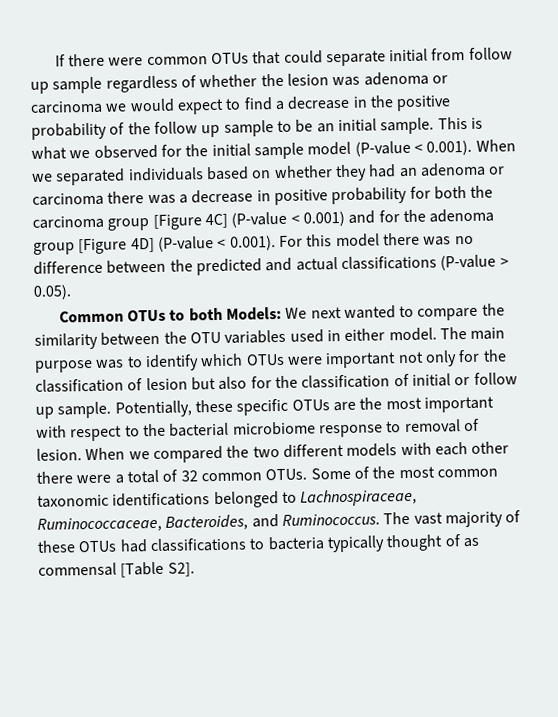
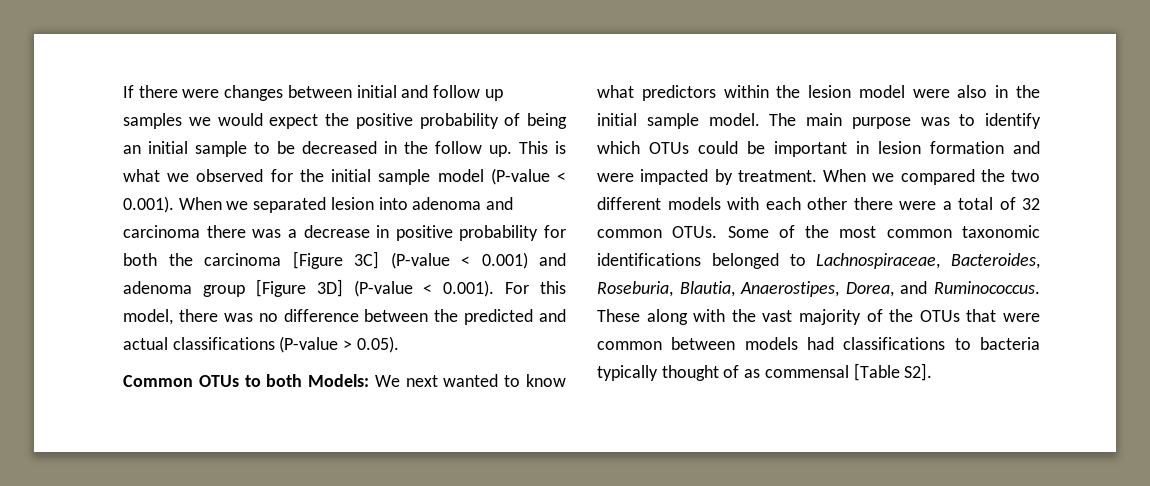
[146,47,513,67] [30,71,448,94] [30,95,452,115] [31,117,435,140] common OTUs that could separate initial from follow up sample regardless of whether the lesion was adenoma or carcinoma we would expect to find a decrease in the positive probability of the follow up sample to be an initial sample. -> [224,85,503,101] [123,113,567,129] [123,141,512,157] changes between initial and follow up samples we would expect the positive probability of being an initial sample to be decreased in the follow up.
[127,162,506,182] individuals based on whether they had an adenoma or -> [330,197,514,210] lesion into adenoma and
[107,213,228,231] group [Figure 4C] -> [292,251,379,269] [Figure 3C]
[378,209,426,223] for the -> (566, 259) none
[130,237,155,253] 4D] -> [316,279,343,297] 3D]
[335,233,380,248] model -> [123,309,173,325] model,
[417,303,505,321] [34,328,386,350] compare the similarity between the OTU variables used in either -> [526,374,566,387] [597,85,1040,101] [597,113,699,129] know what predictors within the lesion model were also in the initial sample
[286,349,507,369] [35,372,518,393] [35,396,494,419] [36,418,480,442] [36,448,82,461] were important not only for the classification of lesion but also for the classification of initial or follow up sample. Potentially, these specific OTUs are the most important with respect to the bacterial microbiome response to removal of lesion. -> [698,141,1040,157] [597,169,817,185] could be important in lesion formation and were impacted by treatment.
[37,510,522,533] [37,540,118,553] Ruminococcaceae, Bacteroides, and Ruminococcus. The vast majority of these OTUs -> [951,253,1040,269] [597,281,1040,297] [597,309,1040,325] [597,337,798,350] Bacteroides, Roseburia, Blautia, Anaerostipes, Dorea, and Ruminococcus. These along with the vast majority of the OTUs that were common between models

